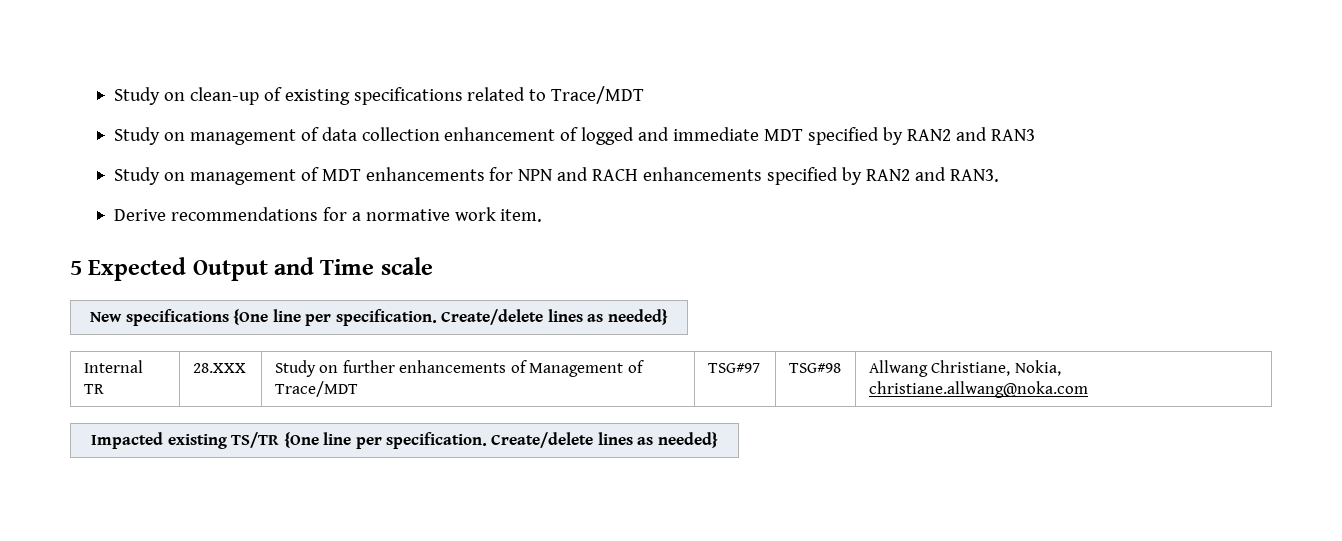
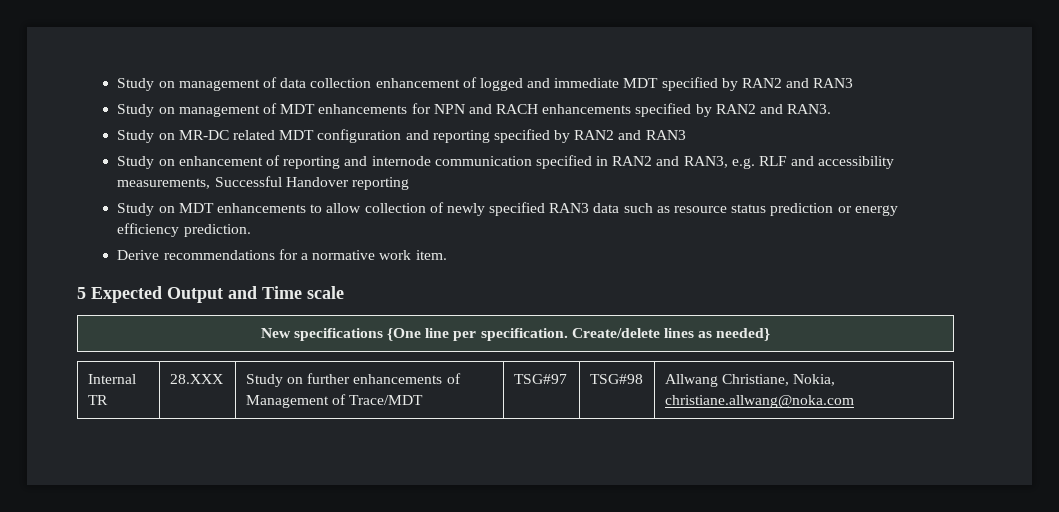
[113,86,645,105] [113,127,185,145] Study on clean-up of existing specifications related to Trace/MDT // Study on -> [117,78,175,91] Study on
(1000, 175) none -> [117,129,686,143] [117,155,895,169] [117,176,409,190] [117,202,898,216] [117,223,251,237] // Study on MR-DC related MDT configuration and reporting specified by RAN2 and RAN3 // Study on enhancement of reporting and internode communication specified in RAN2 and RAN3, e.g. RLF and accessibility measurements, Successful Handover reporting // Study on MDT enhancements to allow collection of newly specified RAN3 data such as resource status prediction or energy efficiency prediction.
[91,432,718,449] // Impacted existing TS/TR {One line per specification. Create/delete lines as needed} -> (854, 401) none

